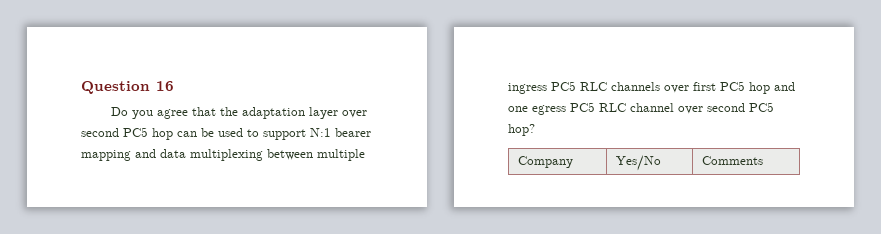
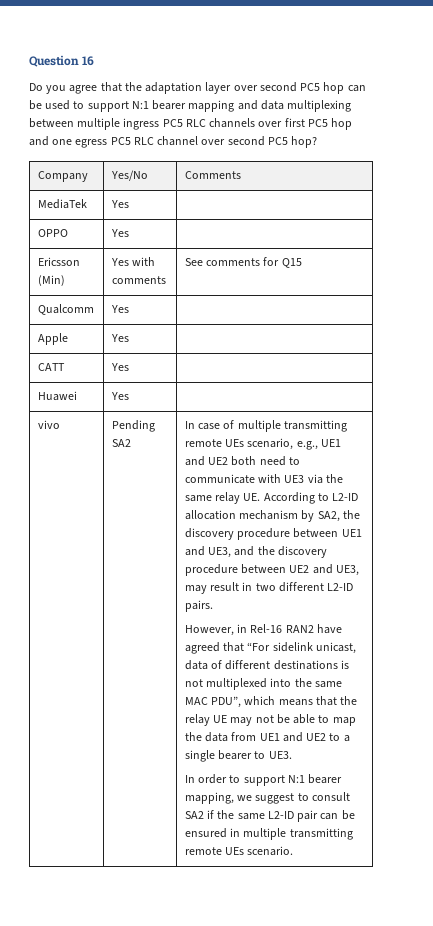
(764, 160) none -> [37,199,87,209] [110,200,129,208] [37,229,68,237] [110,229,129,237] [37,257,80,266] [37,275,65,286] [110,257,156,266] [111,276,166,284] [184,257,302,268] [37,304,94,315] [110,305,129,313] [37,333,68,345] [110,334,129,342] [37,363,65,371] [110,363,129,371] [37,391,77,401] [110,392,129,400] [37,420,60,429] [111,420,155,432] [111,439,131,447] [184,420,347,432] [184,438,341,450] [184,456,300,466] [184,474,343,484] [184,492,359,504] [184,510,360,522] [184,528,362,540] [184,546,327,558] [184,564,359,576] [184,582,354,594] [184,600,213,612] [184,624,342,636] [184,642,356,654] [184,660,349,670] [184,678,342,690] [184,696,358,708] [184,714,356,726] [184,732,350,742] [184,750,292,762] [184,774,343,786] [184,792,350,804] [184,810,355,822] [184,828,353,840] [184,846,294,856] // MediaTek | Yes | // OPPO | Yes | // Ericsson (Min) | Yes with comments | See comments for Q15 // Qualcomm | Yes | // Apple | Yes | // CATT | Yes | // Huawei | Yes | // vivo | Pending SA2 | In case of multiple transmitting remote UEs scenario, e.g., UE1 and UE2 both need to communicate with UE3 via the same relay UE. According to L2-ID allocation mechanism by SA2, the discovery procedure between UE1 and UE3, and the discovery procedure between UE2 and UE3, may result in two different L2-ID pairs. // However, in Rel-16 RAN2 have agreed that “For sidelink unicast, data of different destinations is not multiplexed into the same MAC PDU”, which means that the relay UE may not be able to map the data from UE1 and UE2 to a single bearer to UE3. // In order to support N:1 bearer mapping, we suggest to consult SA2 if the same L2-ID pair can be ensured in multiple transmitting remote UEs scenario.

